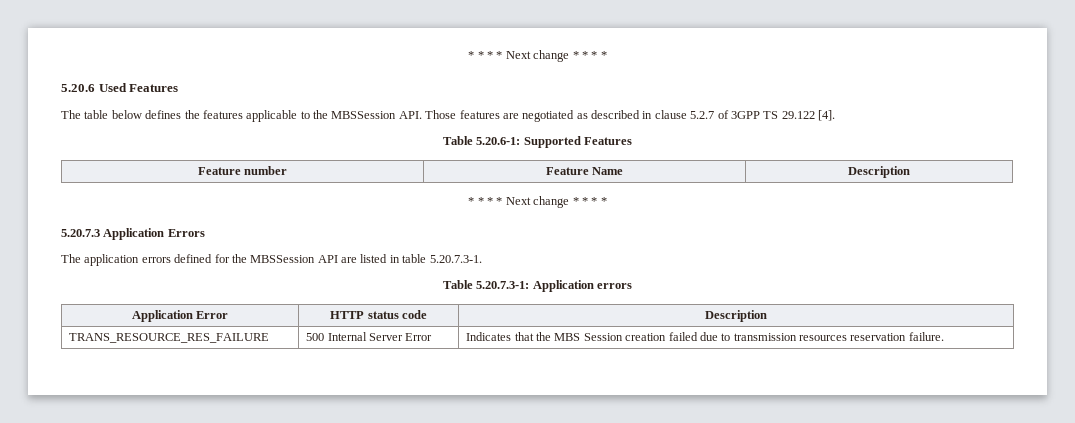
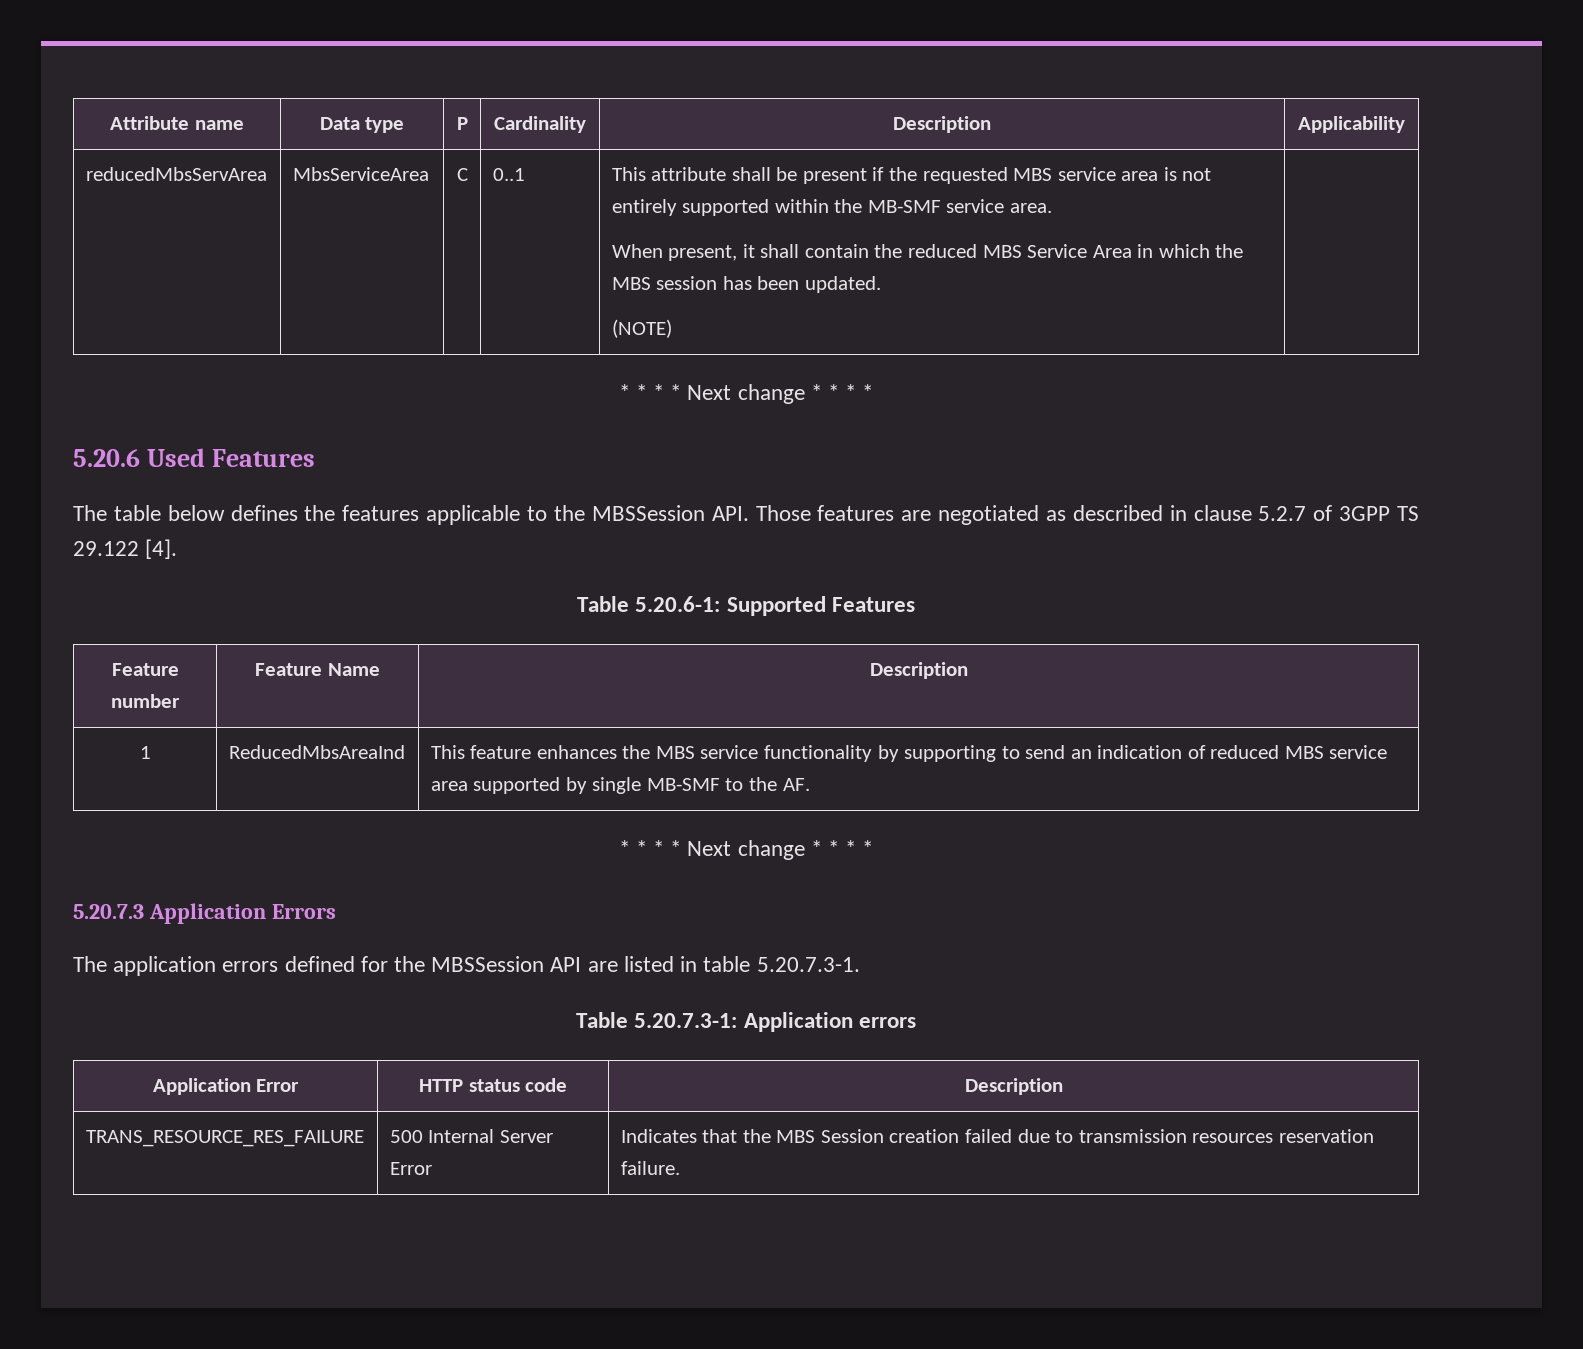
(468, 55) none -> [110,116,244,130] [319,117,405,133] [456,117,468,130] [494,116,586,133] [893,116,992,133] [1298,116,1405,133] [85,167,267,181] [292,167,429,181] [456,168,468,181] [492,168,525,181] [611,167,1212,184] [611,199,1053,216] [611,244,1244,261] [611,276,881,293] [611,319,672,338] Attribute name | Data type | P | Cardinality | Description | Applicability // reducedMbsServArea | MbsServiceArea | C | 0..1 | This attribute shall be present if the requested MBS service area is not entirely supported within the MB-SMF service area. // When present, it shall contain the reduced MBS Service Area in which the MBS session has been updated. // (NOTE) | //
(910, 172) none -> [139,746,151,759] [228,745,405,759] [430,745,1388,762] [430,777,810,794] // 1 | ReducedMbsAreaInd | This feature enhances the MBS service functionality by supporting to send an indication of reduced MBS service area supported by single MB-SMF to the AF.

